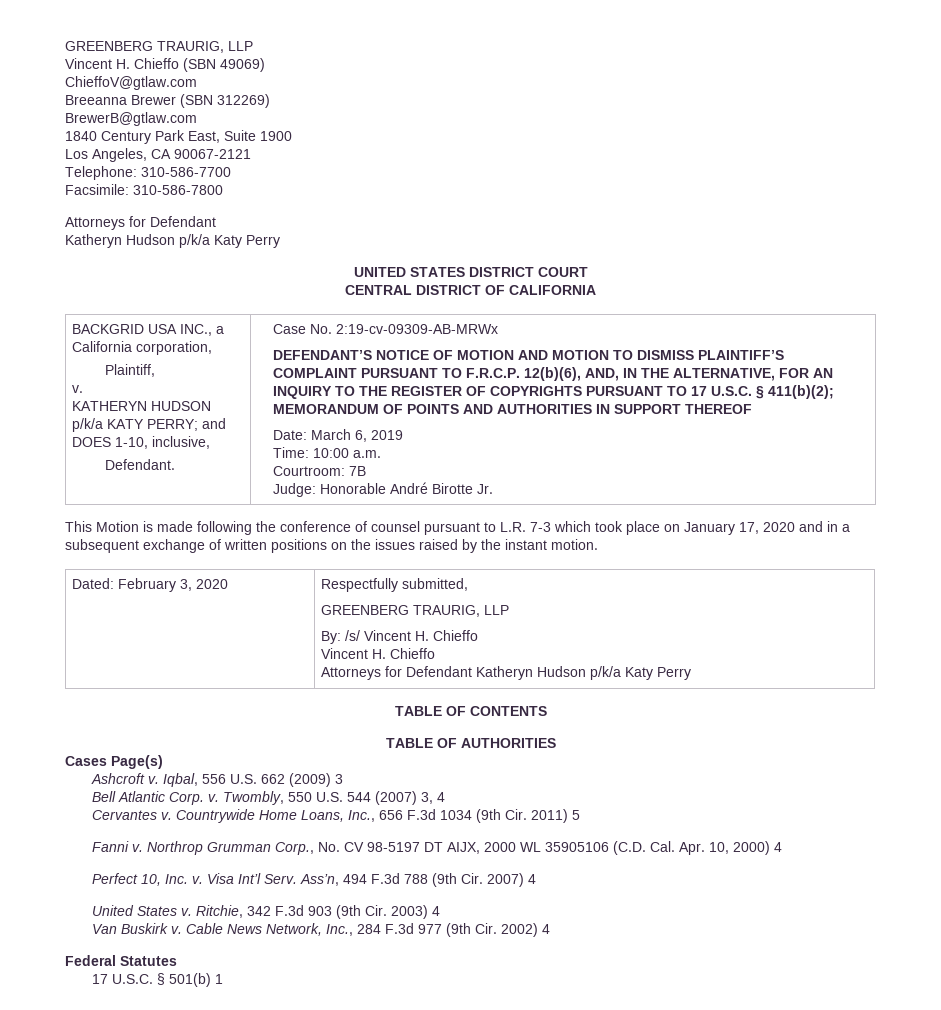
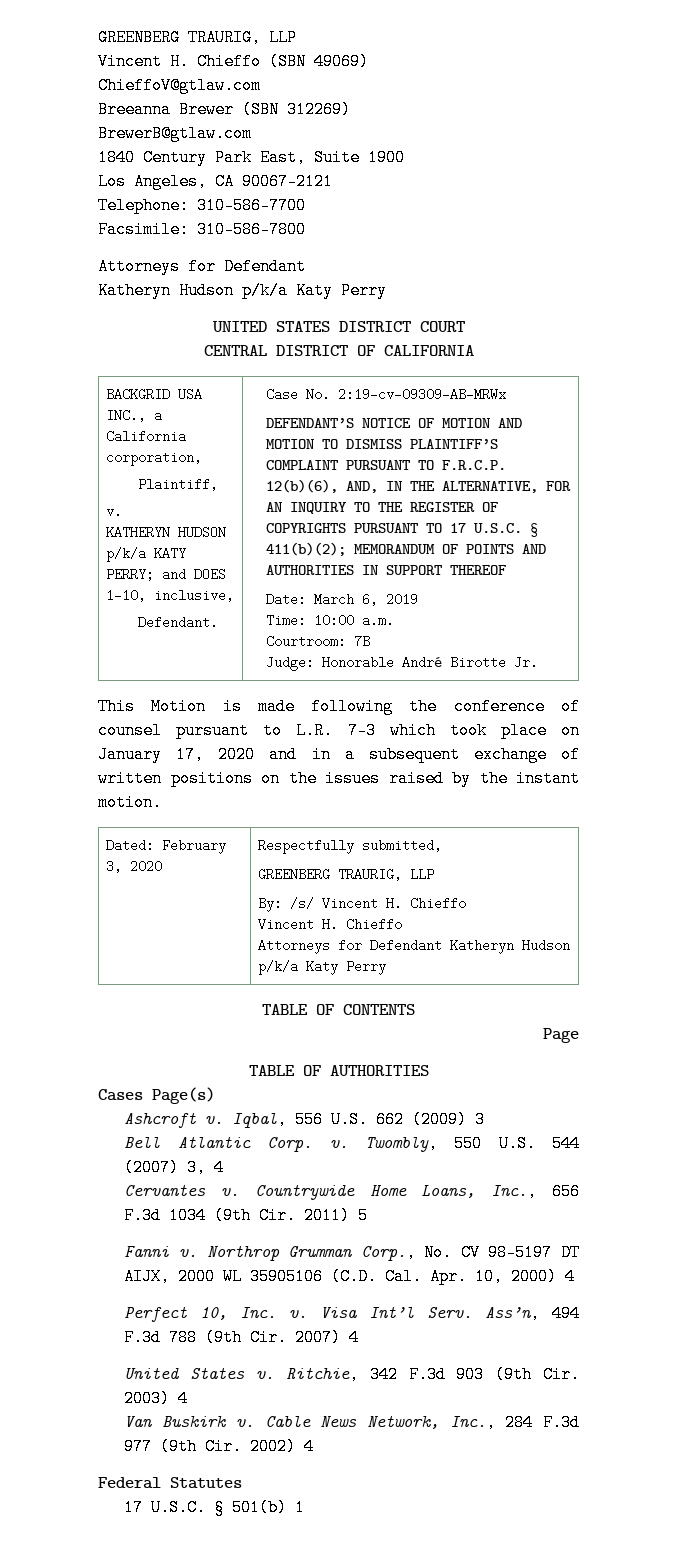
(547, 711) none -> [543,1028,579,1043] // Page

